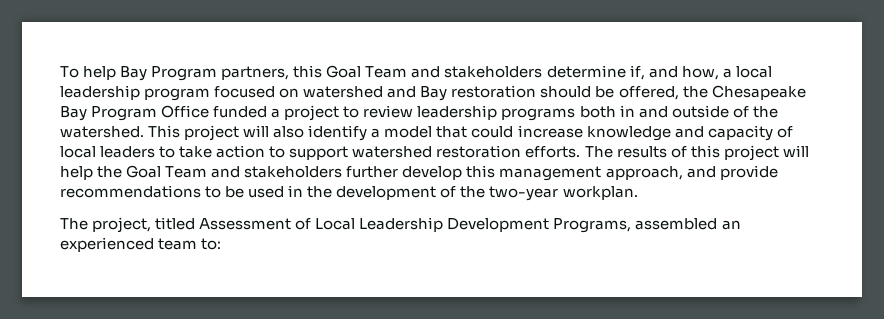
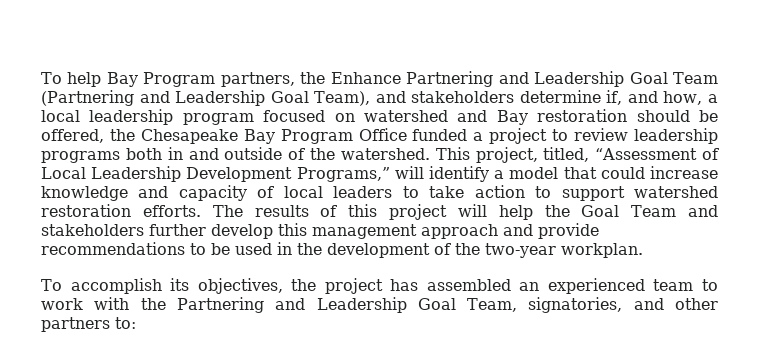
[293,65,408,78] this Goal Team -> [300,71,719,87] [41,90,371,106] the Enhance Partnering and Leadership Goal Team (Partnering and Leadership Goal Team),
[184,125,305,141] project will also -> [475,147,719,163] [41,166,424,182] project, titled, “Assessment of Local Leadership Development Programs,” will
[605,166,683,180] approach, -> [421,224,498,239] approach
[60,217,741,233] [60,237,198,252] The project, titled Assessment of Local Leadership Development Programs, assembled an experienced team -> [41,278,718,294] [41,297,718,313] [41,317,110,332] To accomplish its objectives, the project has assembled an experienced team to work with the Partnering and Leadership Goal Team, signatories, and other partners

